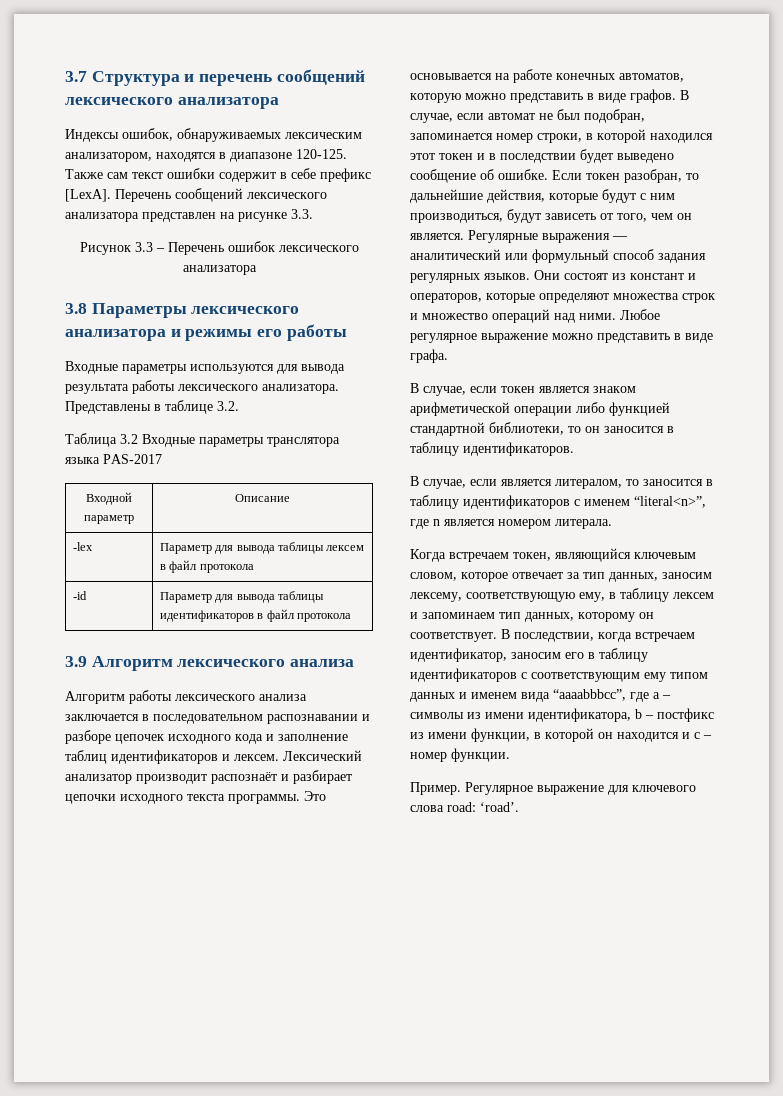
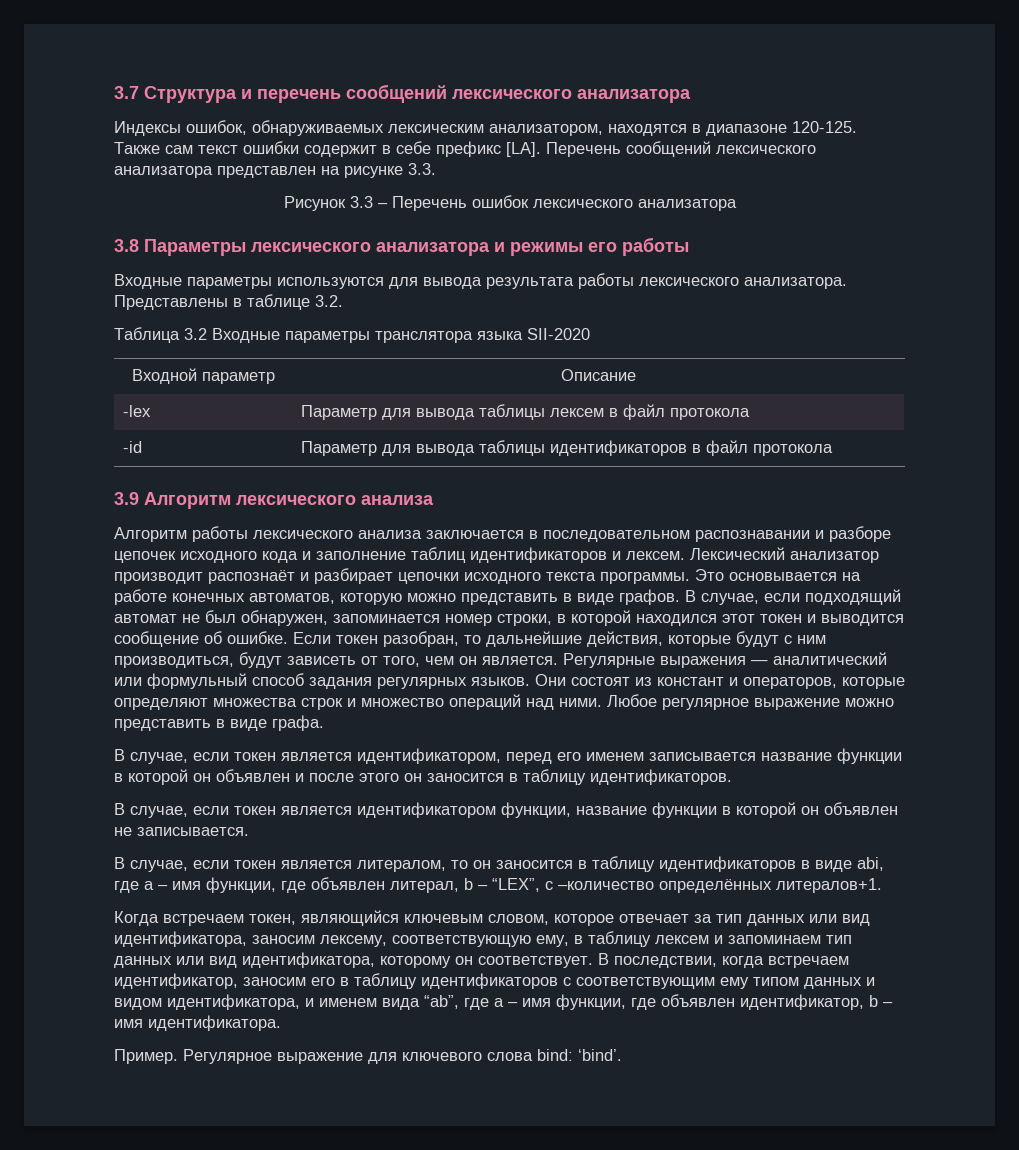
[65,189,111,202] [LexA]. -> [506,142,541,157] [LA].
[103,454,162,464] PAS-2017 -> [527,328,590,340] SII-2020
(484, 116) none -> [805,589,901,605] подходящий
[584,109,645,123] подобран, -> [241,610,328,626] обнаружен,
[489,149,674,163] в последствии будет выведено -> [821,614,904,626] выводится
[593,386,636,393] [410,402,670,416] [410,422,581,436] знаком арифметической операции либо функцией стандартной библиотеки, то -> [357,748,902,764] [114,769,399,785] идентификатором, перед его именем записывается название функции в которой он объявлен и после этого
(497, 482) none -> [234,802,898,818] [114,827,249,836] [114,857,276,872] токен является идентификатором функции, название функции в которой он объявлен не записывается. // В случае, если токен
(639, 482) none -> [473,860,491,869] он
[574,496,706,508] [410,519,612,529] с именем “literal<n>”, где n является номером литерала. -> [801,857,884,872] [114,877,882,893] в виде abi, где a – имя функции, где объявлен литерал, b – “LEX”, c –количество определённых литералов+1.
[609,572,658,582] данных, -> [747,914,870,926] [114,931,247,947] данных или вид идентификатора,
[525,612,574,622] данных, -> [114,952,375,968] данных или вид идентификатора,
(467, 695) none -> [114,994,314,1010] видом идентификатора, и
[553,689,671,702] [410,708,714,722] [410,728,712,742] [410,748,510,762] “aaaabbbcc”, где a – символы из имени идентификатора, b – постфикс из имени функции, в которой он находится и c – номер функции. -> [424,994,893,1010] [114,1015,281,1031] “ab”, где a – имя функции, где объявлен идентификатор, b – имя идентификатора.
[447,802,519,812] road: ‘road’. -> [537,1049,622,1061] bind: ‘bind’.

